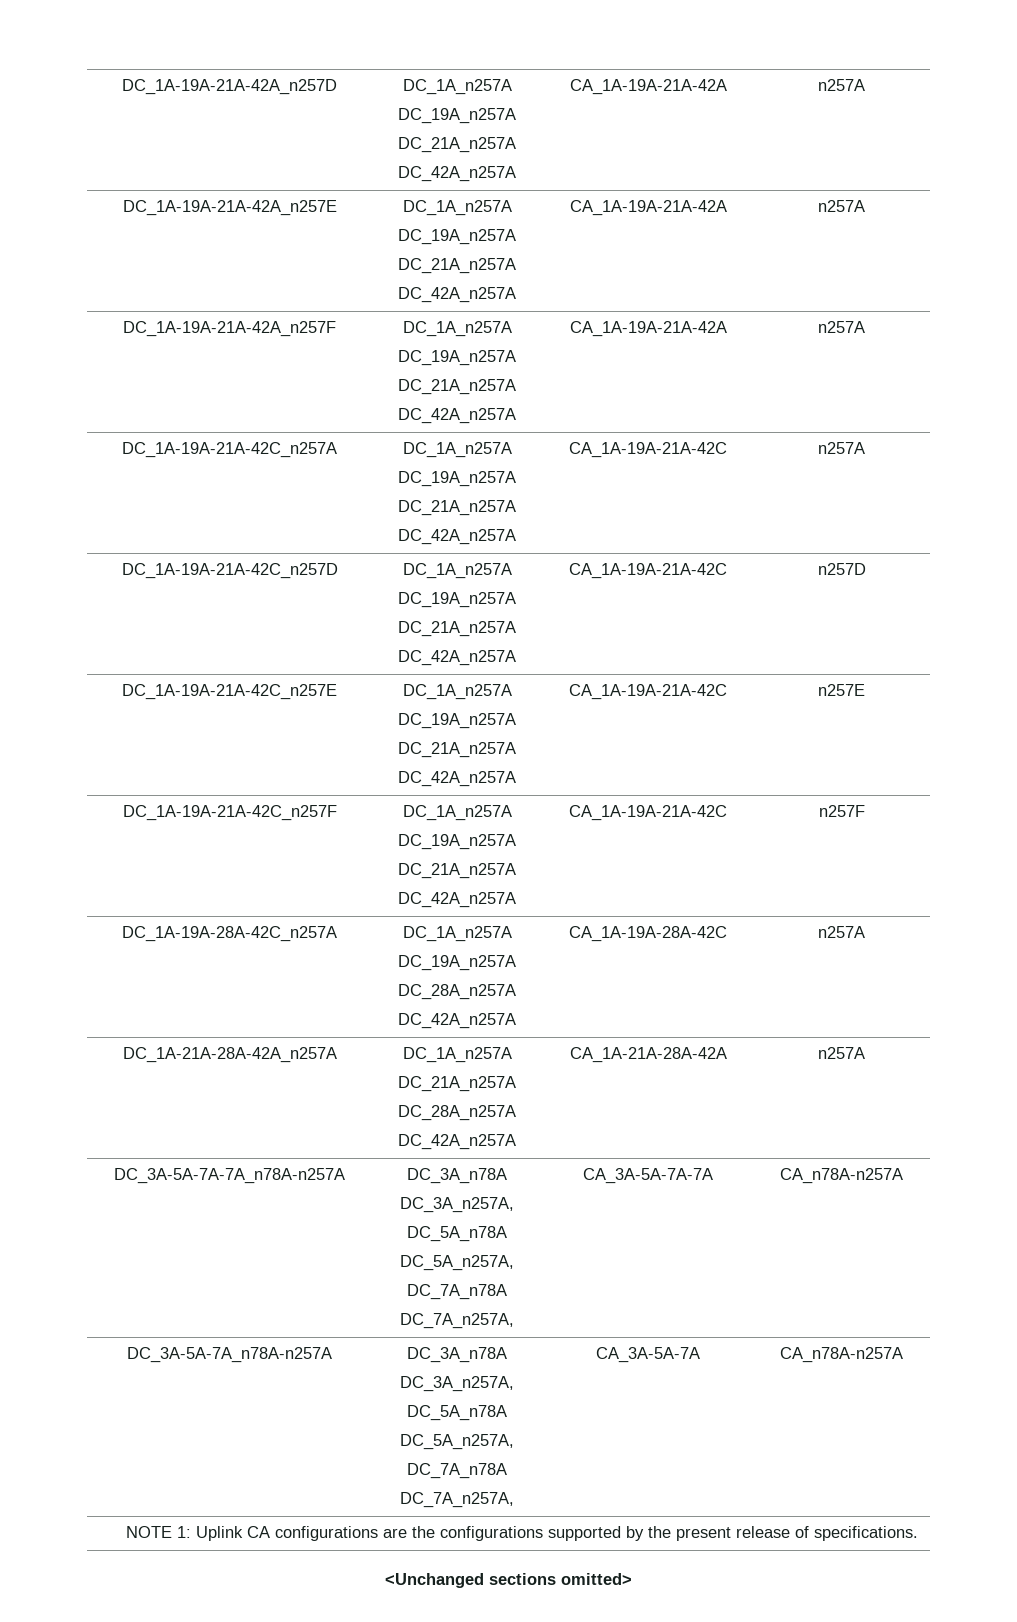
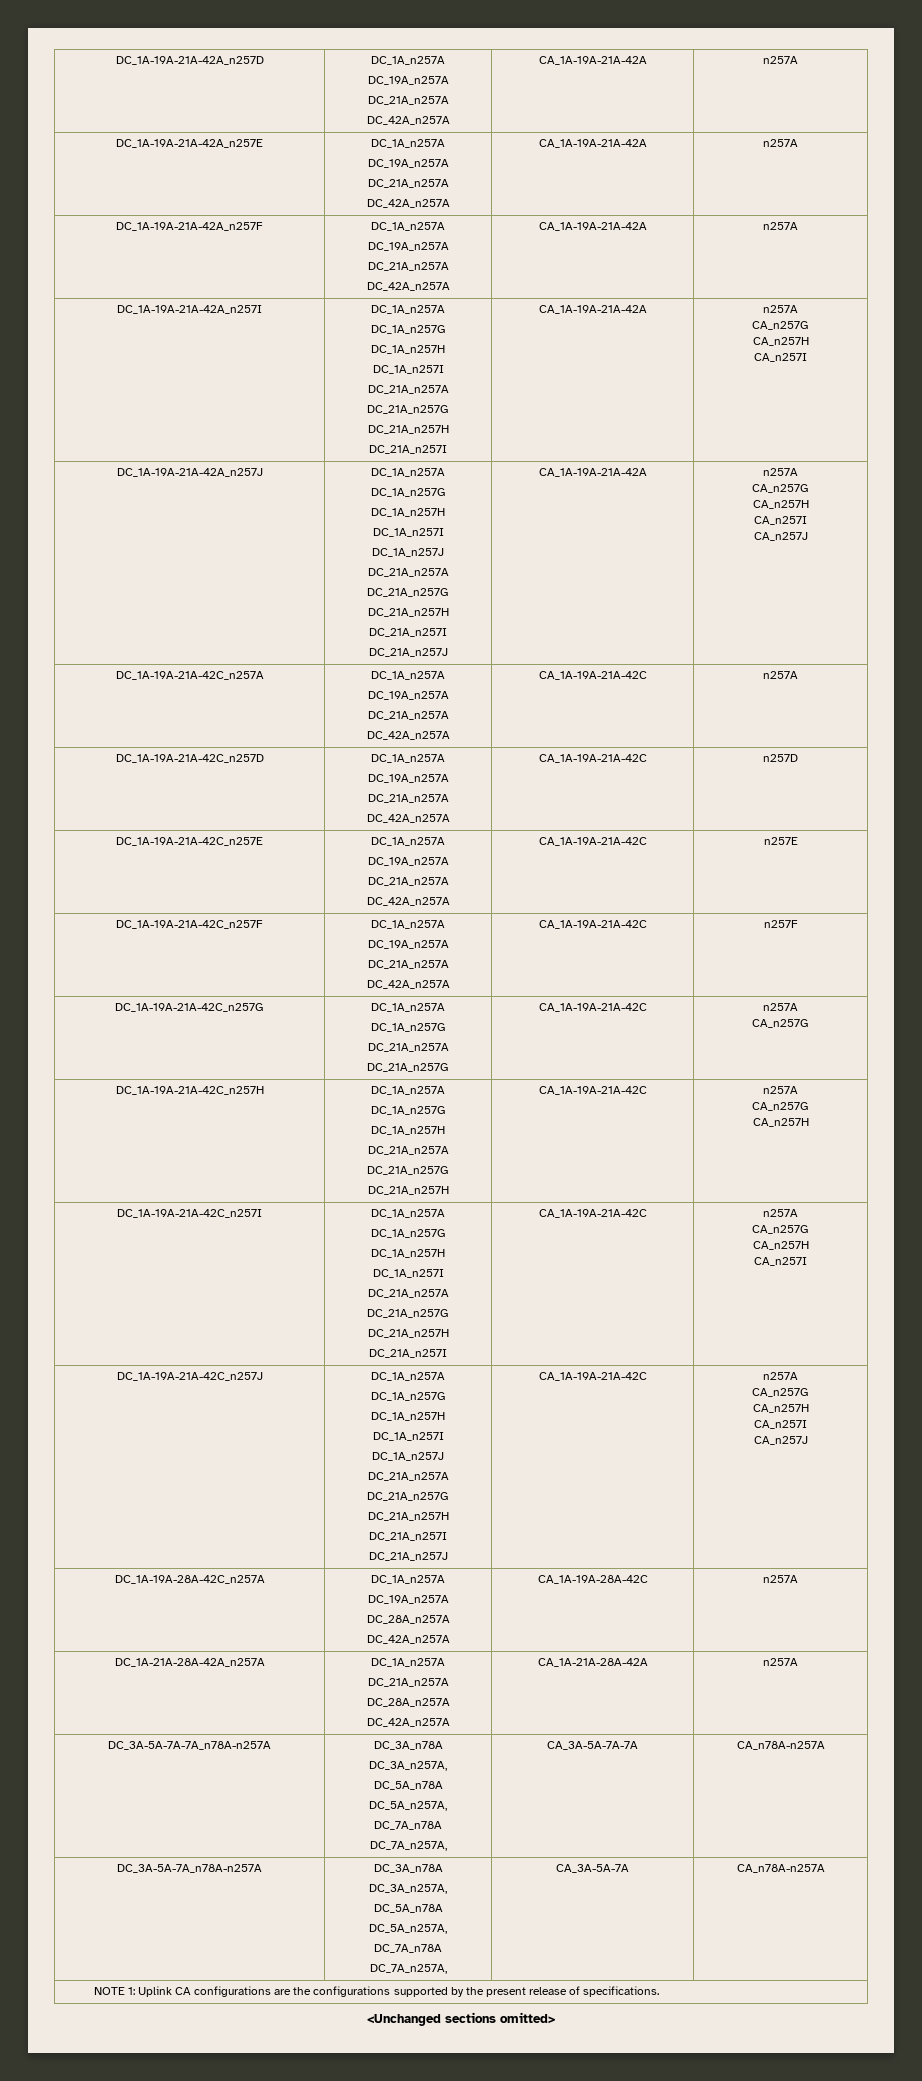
(865, 327) none -> [117,305,262,314] [371,305,445,314] [370,325,446,334] [371,345,445,354] [372,365,444,374] [367,385,449,394] [367,405,449,414] [367,425,449,434] [369,445,447,454] [538,305,647,314] [763,305,798,313] [752,321,809,330] [752,337,809,346] [754,353,807,362] [116,468,263,477] [371,468,445,477] [370,488,446,497] [371,508,445,517] [372,528,444,537] [372,548,444,557] [367,568,449,577] [367,588,449,597] [367,608,449,617] [369,628,447,637] [368,648,448,657] [538,468,647,477] [763,468,798,476] [752,484,809,493] [752,500,809,509] [754,516,807,525] [753,532,808,541] // DC_1A-19A-21A-42A_n257I | DC_1A_n257A // DC_1A_n257G // DC_1A_n257H // DC_1A_n257I // DC_21A_n257A // DC_21A_n257G // DC_21A_n257H // DC_21A_n257I | CA_1A-19A-21A-42A | n257A // CA_n257G // CA_n257H // CA_n257I // DC_1A-19A-21A-42A_n257J | DC_1A_n257A // DC_1A_n257G // DC_1A_n257H // DC_1A_n257I // DC_1A_n257J // DC_21A_n257A // DC_21A_n257G // DC_21A_n257H // DC_21A_n257I // DC_21A_n257J | CA_1A-19A-21A-42A | n257A // CA_n257G // CA_n257H // CA_n257I // CA_n257J
(865, 811) none -> [115,1003,264,1012] [371,1003,445,1012] [370,1023,446,1032] [367,1043,449,1052] [367,1063,449,1072] [538,1003,647,1012] [763,1003,798,1011] [752,1019,809,1028] [115,1086,264,1095] [371,1086,445,1095] [370,1106,446,1115] [371,1126,445,1135] [367,1146,449,1155] [367,1166,449,1175] [367,1186,449,1195] [538,1086,647,1095] [763,1086,798,1094] [752,1102,809,1111] [752,1118,809,1127] [117,1209,262,1218] [371,1209,445,1218] [370,1229,446,1238] [371,1249,445,1258] [372,1269,444,1278] [367,1289,449,1298] [367,1309,449,1318] [367,1329,449,1338] [369,1349,447,1358] [538,1209,647,1218] [763,1209,798,1217] [752,1225,809,1234] [752,1241,809,1250] [754,1257,807,1266] [116,1372,263,1381] [371,1372,445,1381] [370,1392,446,1401] [371,1412,445,1421] [372,1432,444,1441] [372,1452,444,1461] [367,1472,449,1481] [367,1492,449,1501] [367,1512,449,1521] [369,1532,447,1541] [368,1552,448,1561] [538,1372,647,1381] [763,1372,798,1380] [752,1388,809,1397] [752,1404,809,1413] [754,1420,807,1429] [753,1436,808,1445] // DC_1A-19A-21A-42C_n257G | DC_1A_n257A // DC_1A_n257G // DC_21A_n257A // DC_21A_n257G | CA_1A-19A-21A-42C | n257A // CA_n257G // DC_1A-19A-21A-42C_n257H | DC_1A_n257A // DC_1A_n257G // DC_1A_n257H // DC_21A_n257A // DC_21A_n257G // DC_21A_n257H | CA_1A-19A-21A-42C | n257A // CA_n257G // CA_n257H // DC_1A-19A-21A-42C_n257I | DC_1A_n257A // DC_1A_n257G // DC_1A_n257H // DC_1A_n257I // DC_21A_n257A // DC_21A_n257G // DC_21A_n257H // DC_21A_n257I | CA_1A-19A-21A-42C | n257A // CA_n257G // CA_n257H // CA_n257I // DC_1A-19A-21A-42C_n257J | DC_1A_n257A // DC_1A_n257G // DC_1A_n257H // DC_1A_n257I // DC_1A_n257J // DC_21A_n257A // DC_21A_n257G // DC_21A_n257H // DC_21A_n257I // DC_21A_n257J | CA_1A-19A-21A-42C | n257A // CA_n257G // CA_n257H // CA_n257I // CA_n257J

